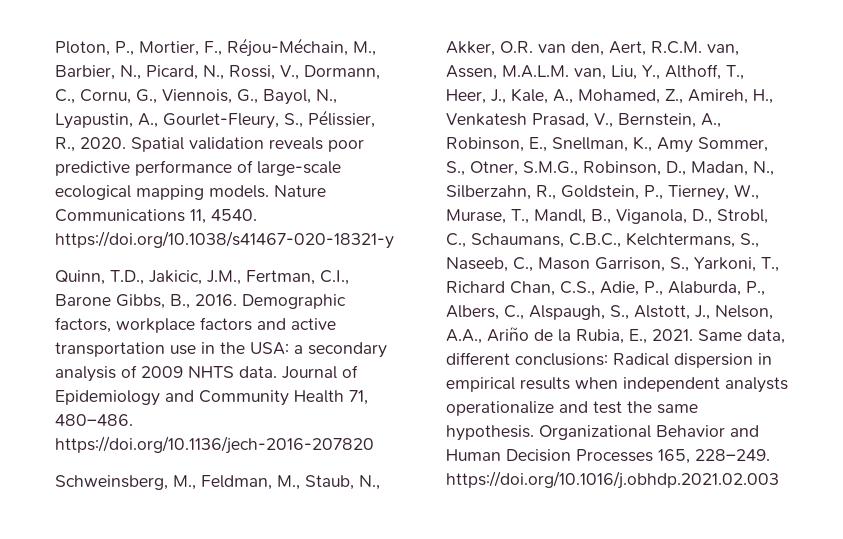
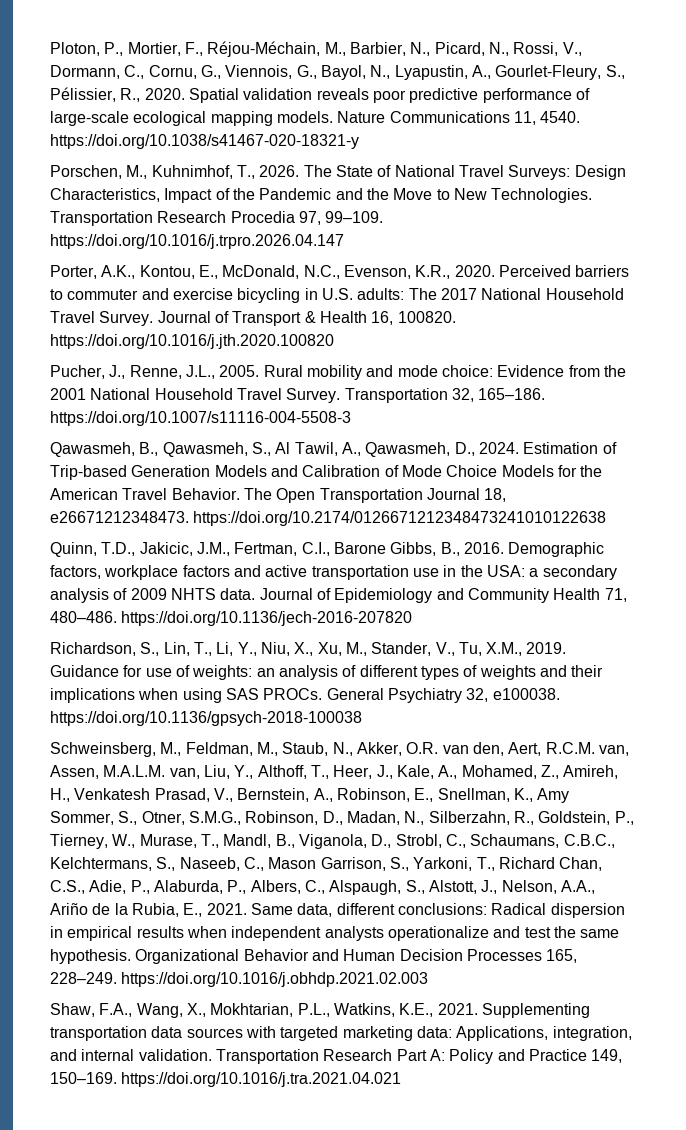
(394, 240) none -> [50,165,626,180] [50,188,593,203] [50,211,384,226] [50,234,344,249] [50,265,630,279] [50,288,624,303] [50,311,456,326] [50,334,334,349] [50,365,626,380] [50,388,546,403] [50,411,351,426] [50,442,617,457] [50,465,603,480] [50,488,507,503] [50,511,607,526] // Porschen, M., Kuhnimhof, T., 2026. The State of National Travel Surveys: Design Characteristics, Impact of the Pandemic and the Move to New Technologies. Transportation Research Procedia 97, 99–109. https://doi.org/10.1016/j.trpro.2026.04.147 // Porter, A.K., Kontou, E., McDonald, N.C., Evenson, K.R., 2020. Perceived barriers to commuter and exercise bicycling in U.S. adults: The 2017 National Household Travel Survey. Journal of Transport & Health 16, 100820. https://doi.org/10.1016/j.jth.2020.100820 // Pucher, J., Renne, J.L., 2005. Rural mobility and mode choice: Evidence from the 2001 National Household Travel Survey. Transportation 32, 165–186. https://doi.org/10.1007/s11116-004-5508-3 // Qawasmeh, B., Qawasmeh, S., Al Tawil, A., Qawasmeh, D., 2024. Estimation of Trip-based Generation Models and Calibration of Mode Choice Models for the American Travel Behavior. The Open Transportation Journal 18, e26671212348473. https://doi.org/10.2174/0126671212348473241010122638
(374, 445) none -> [50,642,567,656] [50,665,604,680] [50,688,560,703] [50,711,362,726] // Richardson, S., Lin, T., Li, Y., Niu, X., Xu, M., Stander, V., Tu, X.M., 2019. Guidance for use of weights: an analysis of different types of weights and their implications when using SAS PROCs. General Psychiatry 32, e100038. https://doi.org/10.1136/gpsych-2018-100038
(779, 480) none -> [50,1003,590,1018] [50,1026,632,1041] [50,1049,623,1064] [50,1072,402,1087] // Shaw, F.A., Wang, X., Mokhtarian, P.L., Watkins, K.E., 2021. Supplementing transportation data sources with targeted marketing data: Applications, integration, and internal validation. Transportation Research Part A: Policy and Practice 149, 150–169. https://doi.org/10.1016/j.tra.2021.04.021

